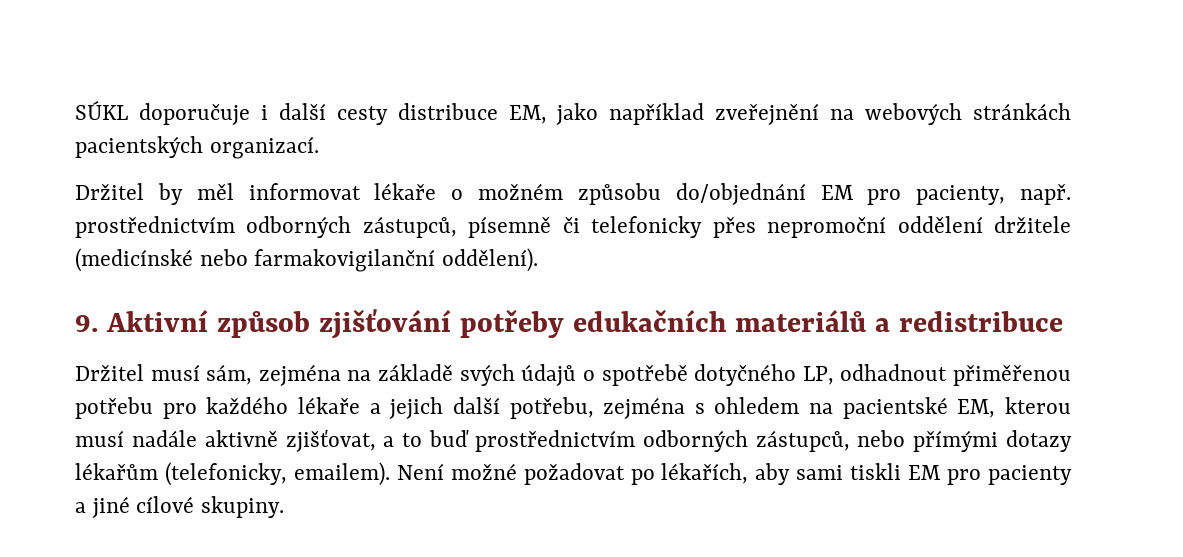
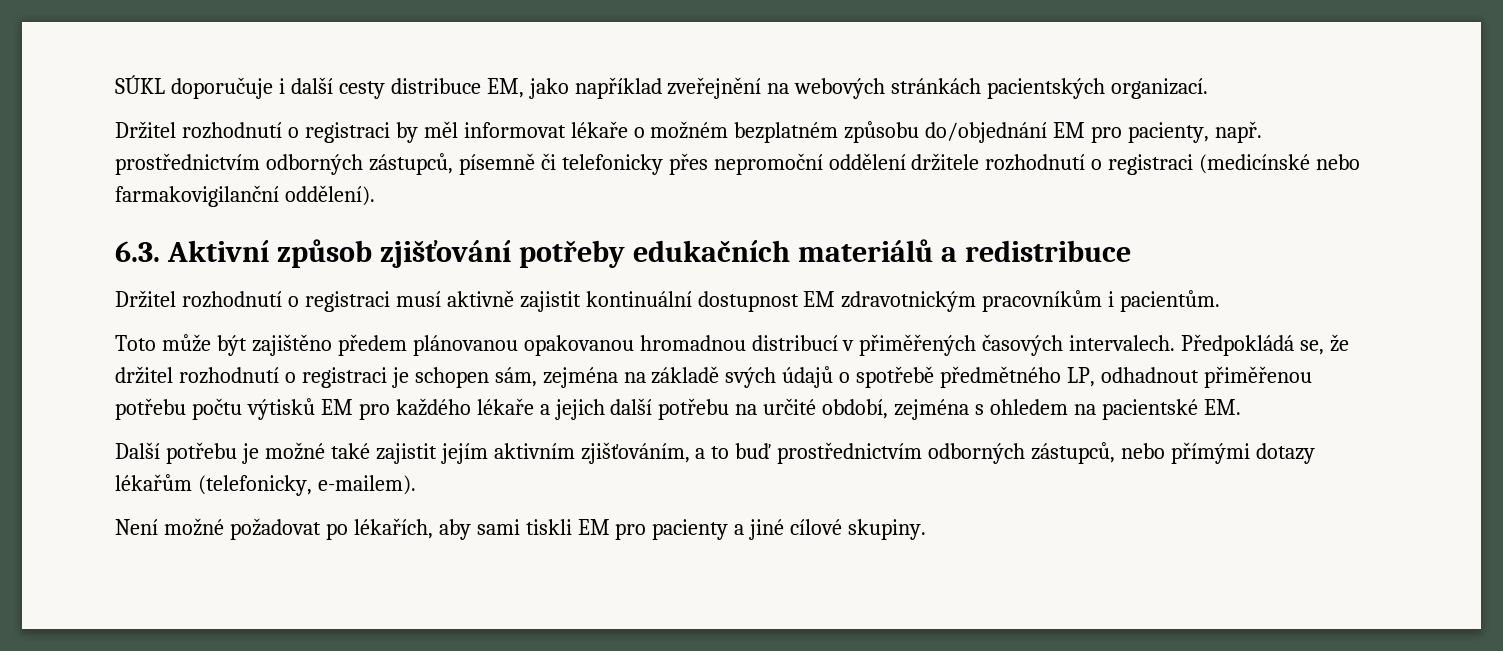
(144, 191) none -> [181,122,390,143] rozhodnutí o registraci
(563, 191) none -> [734,122,839,143] bezplatném
(1071, 224) none -> [985,154,1194,175] rozhodnutí o registraci
[75,315,98,332] 9. -> [115,241,160,262] 6.3.
[150,364,200,381] musí -> [181,290,1221,312] [115,334,1350,356] [115,366,489,388] rozhodnutí o registraci musí aktivně zajistit kontinuální dostupnost EM zdravotnickým pracovníkům i pacientům. // Toto může být zajištěno předem plánovanou opakovanou hromadnou distribucí v přiměřených časových intervalech. Předpokládá se, že držitel rozhodnutí o registraci je schopen
[694,364,797,386] dotyčného -> [940,366,1062,388] předmětného
(153, 408) none -> [191,398,353,420] počtu výtisků EM
[509,397,594,419] potřebu, -> [658,398,889,420] potřebu na určité období,
[957,397,1071,418] [75,429,376,452] EM, kterou musí nadále aktivně zjišťovat, -> [1203,399,1241,415] [115,442,690,464] EM. // Další potřebu je možné také zajistit jejím aktivním zjišťováním,
[293,462,390,486] emailem). -> [317,475,416,495] e-mailem). //

